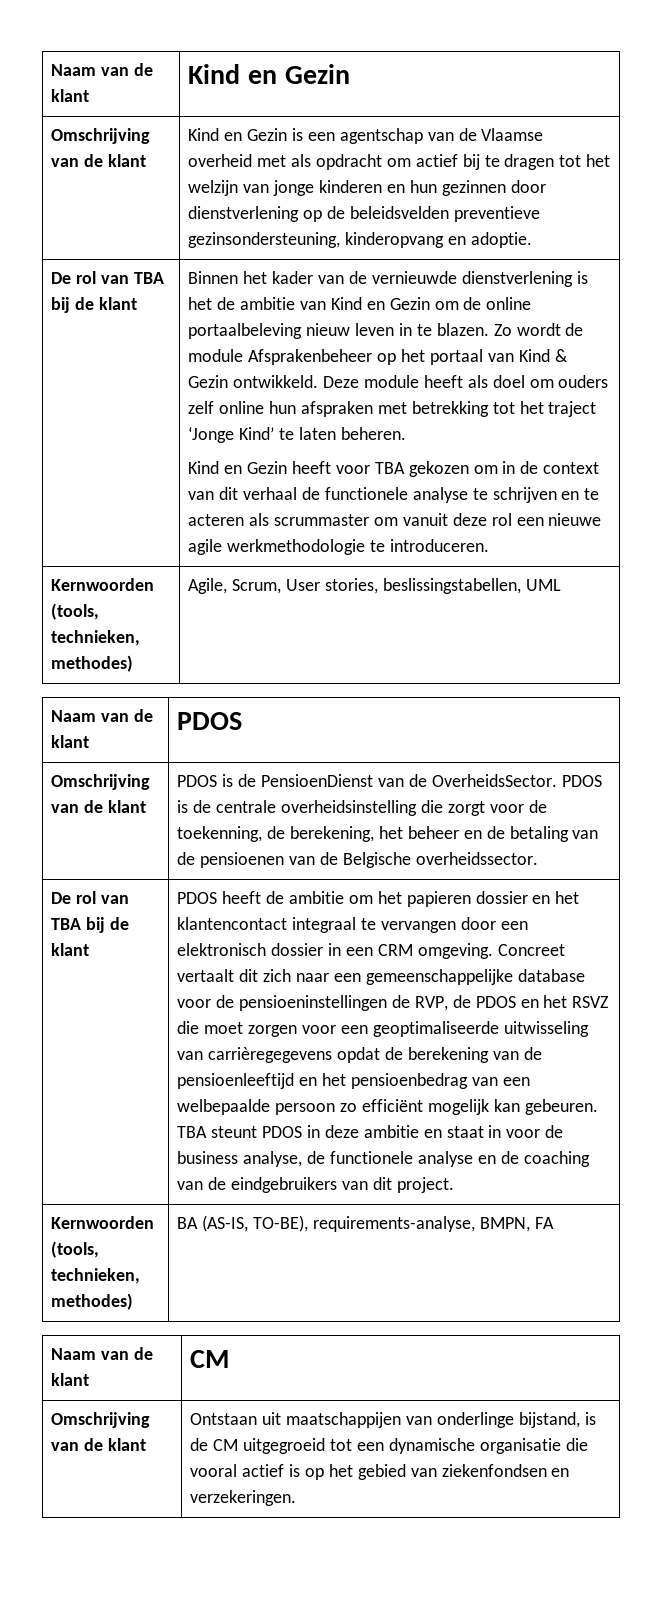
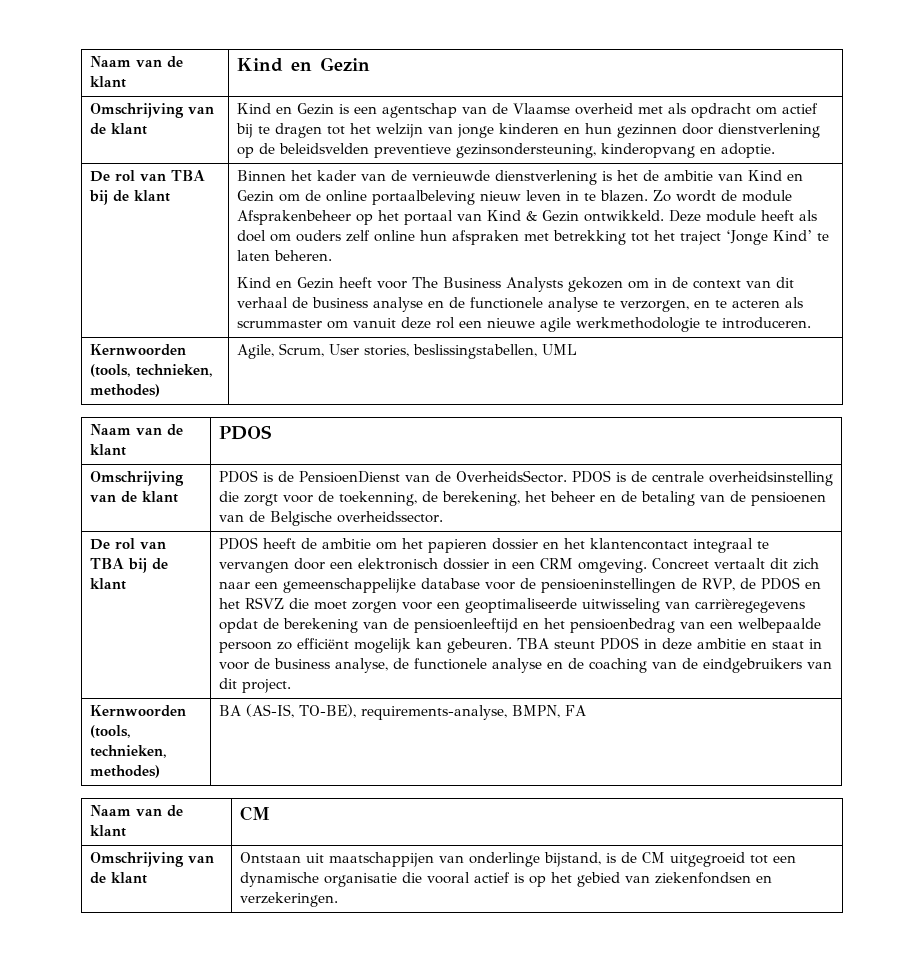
[374,462,405,474] TBA -> [411,277,563,292] The Business Analysts
(321, 493) none -> [311,297,465,312] business analyse en de
[492,487,557,503] schrijven -> [619,300,689,312] verzorgen,

